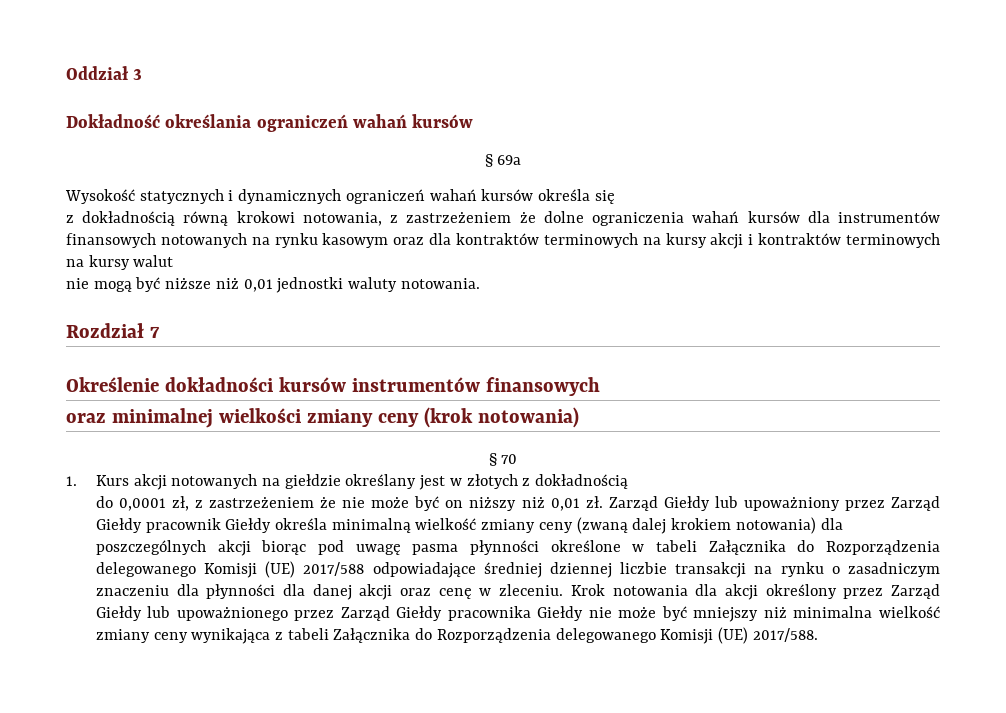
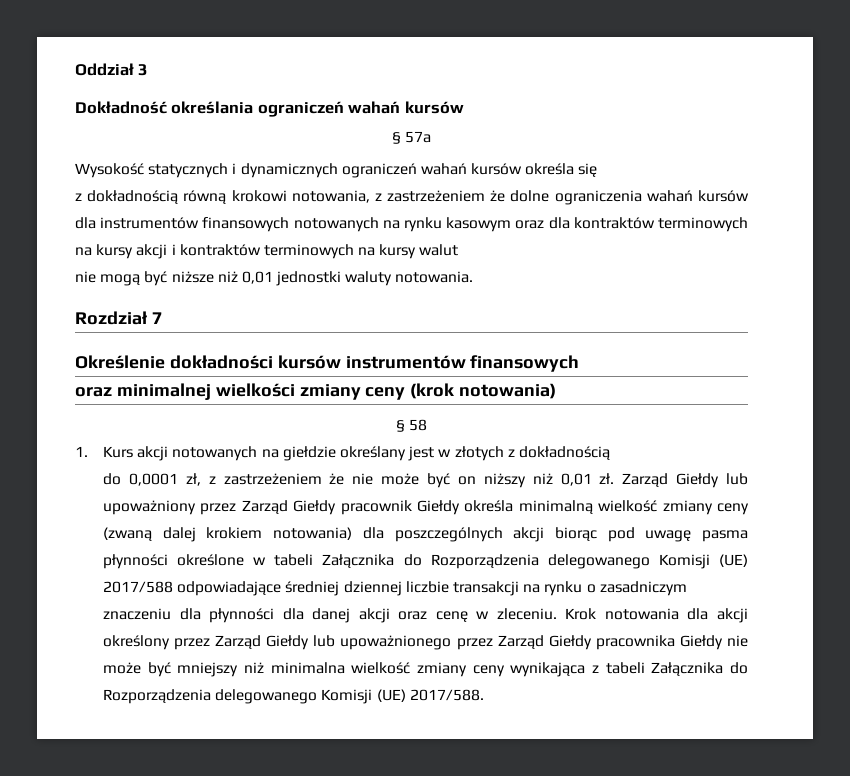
[497,155,522,165] 69a -> [405,131,432,143] 57a
[501,454,518,464] 70 -> [409,419,428,431] 58

